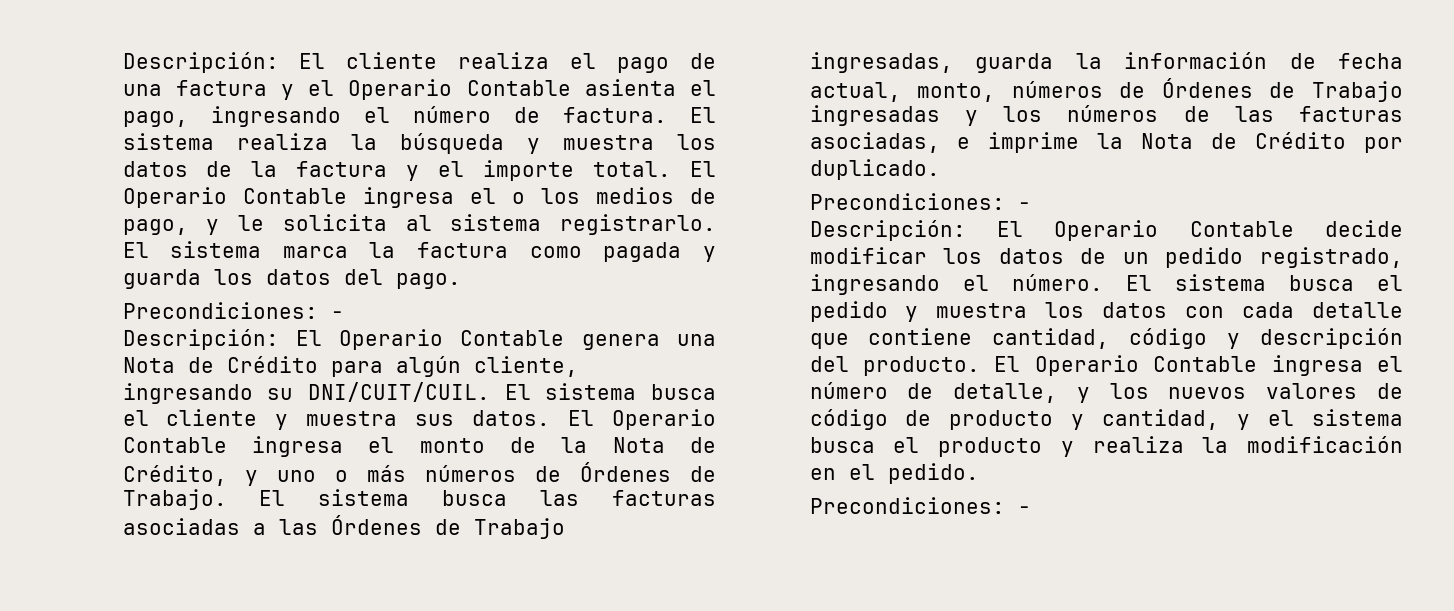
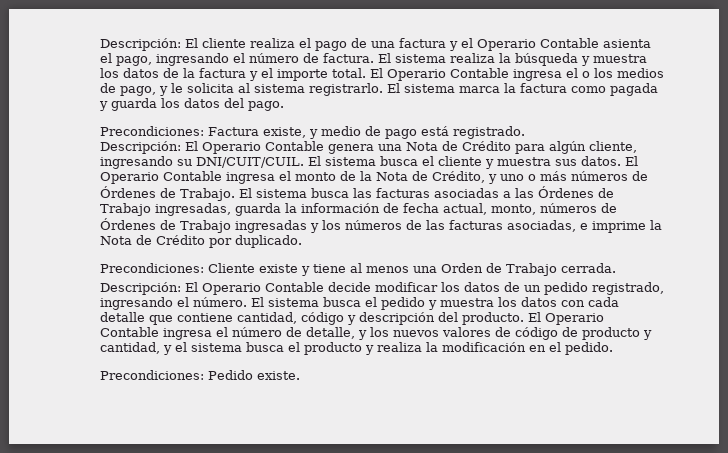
[330,311,344,319] - -> [207,126,525,139] Factura existe, y medio de pago está registrado.
[1017,202,1031,210] - -> [207,263,616,276] Cliente existe y tiene al menos una Orden de Trabajo cerrada.
[1017,506,1031,514] - -> [207,370,300,380] Pedido existe.

